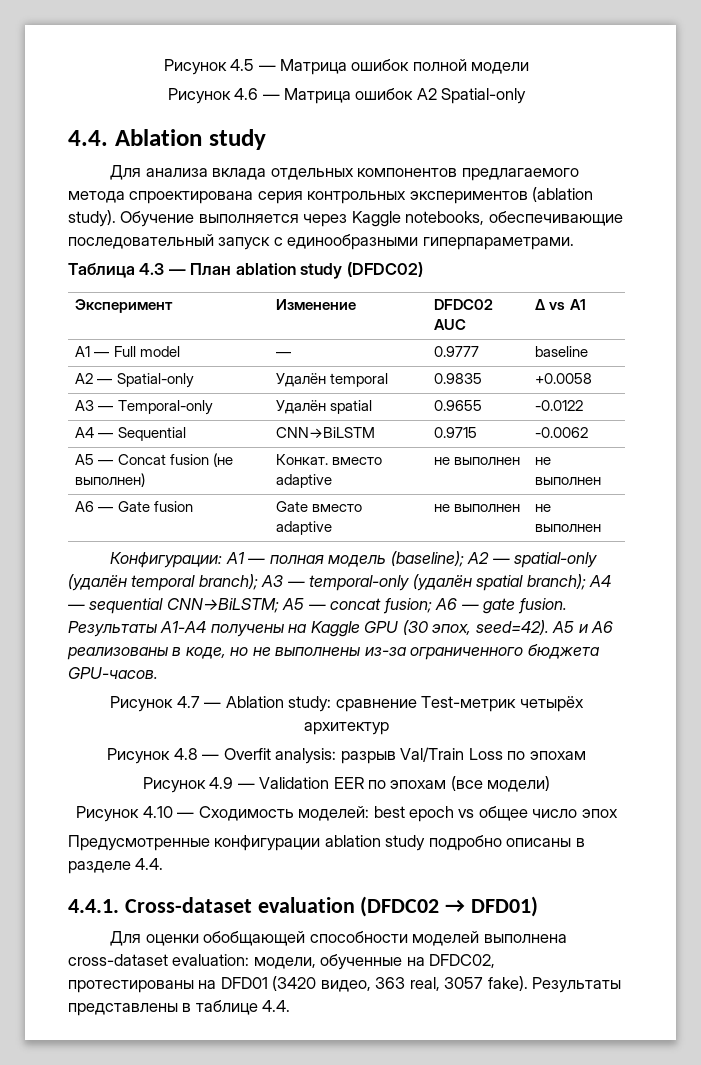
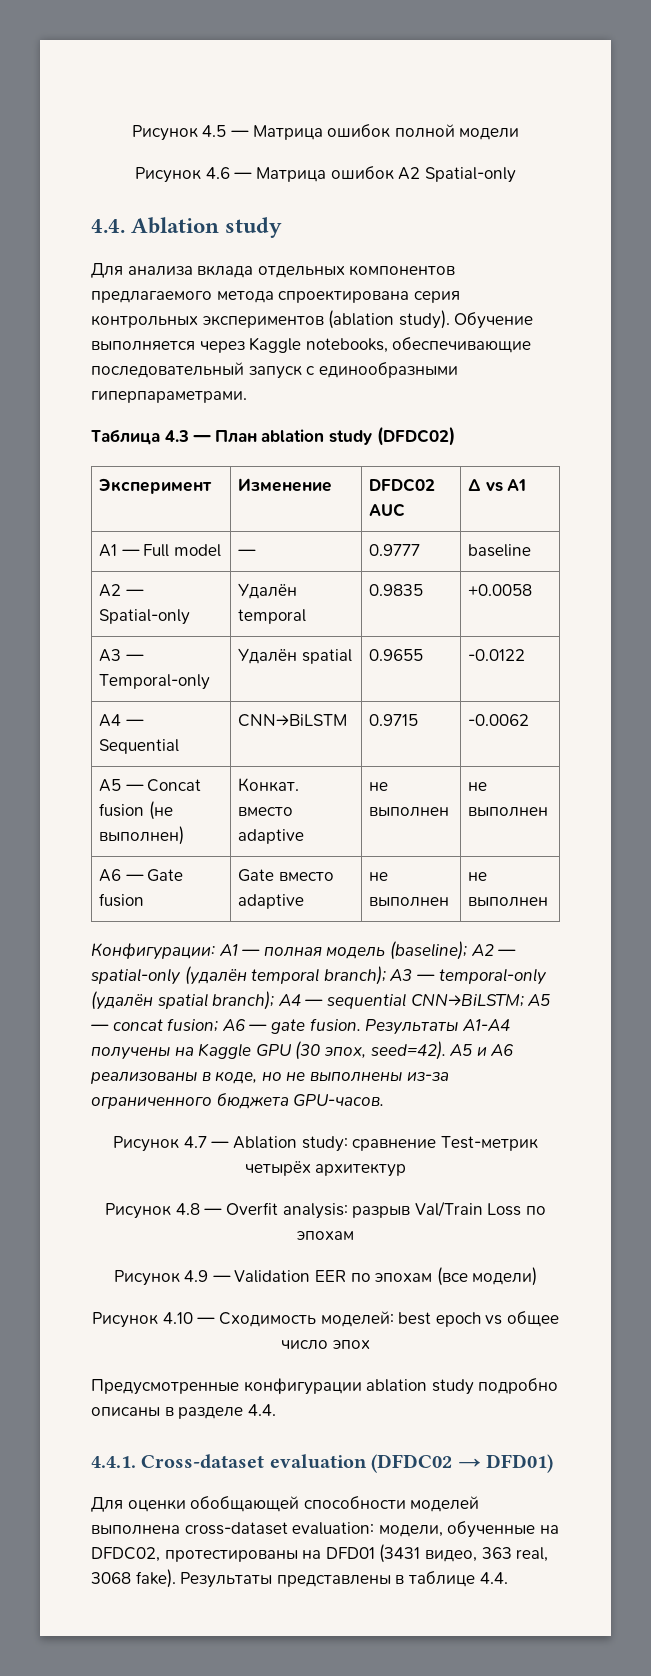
[272,976,317,991] (3420 -> [379,1544,421,1563] (3431
[444,977,484,989] 3057 -> [91,1572,131,1584] 3068

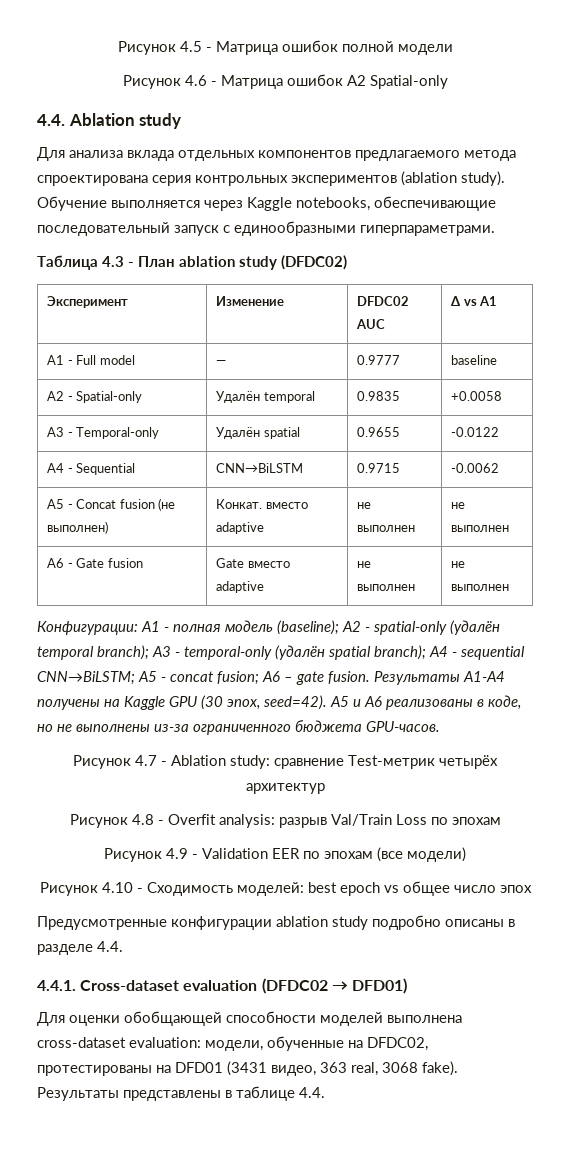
[230,130,249,137] — -> [205,47,212,52] -
[234,172,253,179] — -> [210,81,217,86] -
[193,435,212,442] — -> [128,262,134,267] -
[121,549,140,556] — -> [67,360,73,365] -
[125,589,144,596] — -> [67,396,73,401] -
[125,654,144,661] — -> [67,432,73,437] -
[125,719,144,726] — -> [67,468,73,473] -
[125,784,144,791] — -> [67,504,73,509] -
[125,874,144,881] — -> [67,563,73,568] -
[242,949,261,956] — -> [164,627,169,632] -
[498,949,517,956] — -> [365,627,370,632] -
[416,974,435,981] — -> [175,652,180,657] -
[305,999,324,1006] — -> [452,652,457,657] -
[91,1024,109,1031] — -> [161,677,166,682] -
[249,1024,268,1031] — -> [284,677,293,682] –
[211,1141,230,1148] — -> [161,761,167,766] -
[204,1208,223,1215] — -> [157,820,164,825] -
[212,1275,231,1282] — -> [192,854,198,859] -
[197,1317,216,1324] — -> [136,888,143,893] -

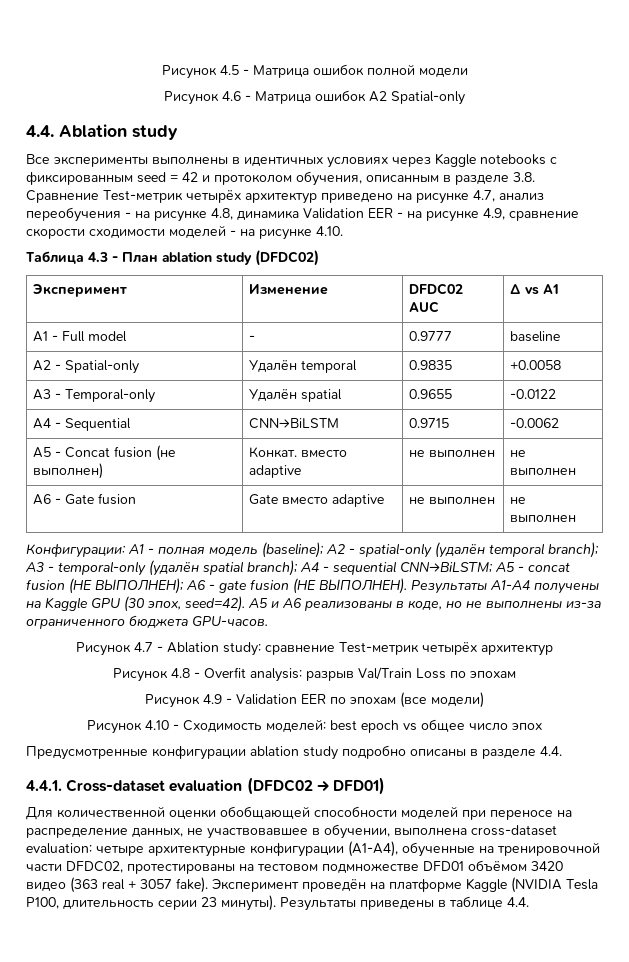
[37,147,516,161] [37,171,505,186] [37,196,496,211] [37,221,495,236] Для анализа вклада отдельных компонентов предлагаемого метода спроектирована серия контрольных экспериментов (ablation study). Обучение выполняется через Kaggle notebooks, обеспечивающие последовательный запуск с единообразными гиперпараметрами. -> [26,153,557,168] [26,171,535,186] [26,190,544,204] [26,207,579,222] [26,225,343,240] Все эксперименты выполнены в идентичных условиях через Kaggle notebooks с фиксированным seed = 42 и протоколом обучения, описанным в разделе 3.8. Сравнение Test-метрик четырёх архитектур приведено на рисунке 4.7, анализ переобучения - на рисунке 4.8, динамика Validation EER - на рисунке 4.9, сравнение скорости сходимости моделей - на рисунке 4.10.
[216,360,227,365] — -> [249,335,256,341] -
[217,671,370,685] fusion; A6 – gate fusion. -> [26,578,407,594] fusion (НЕ ВЫПОЛНЕН); A6 - gate fusion (НЕ ВЫПОЛНЕН).
(65, 1019) none -> [57,806,165,818] количественной
[387,1015,462,1023] [37,1036,428,1051] [37,1061,458,1076] [37,1087,221,1101] выполнена cross-dataset evaluation: модели, обученные на DFDC02, протестированы на DFD01 (3431 видео, 363 real, 3068 fake). Результаты представлены -> [462,810,572,820] [26,824,557,839] [26,841,600,857] [26,860,563,874] [26,877,598,893] [26,895,434,911] при переносе на распределение данных, не участвовавшее в обучении, выполнена cross-dataset evaluation: четыре архитектурные конфигурации (A1-A4), обученные на тренировочной части DFDC02, протестированы на тестовом подмножестве DFD01 объёмом 3420 видео (363 real + 3057 fake). Эксперимент проведён на платформе Kaggle (NVIDIA Tesla P100, длительность серии 23 минуты). Результаты приведены

